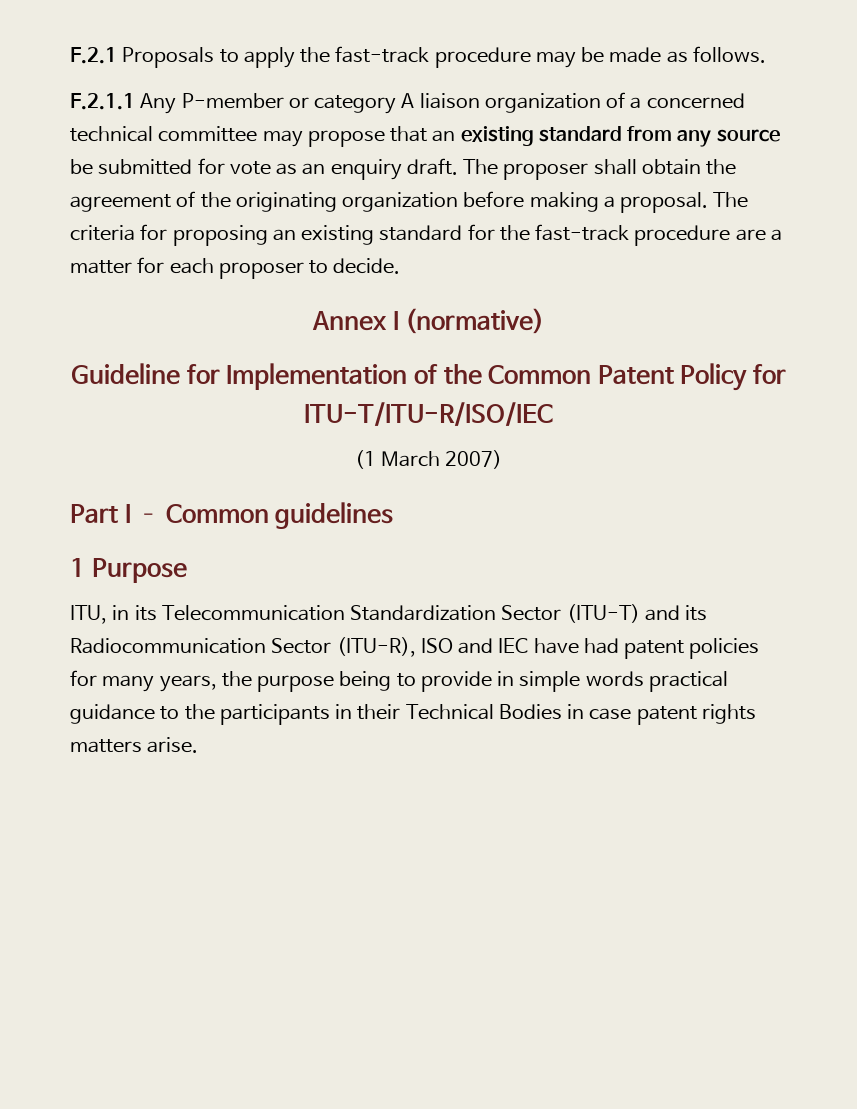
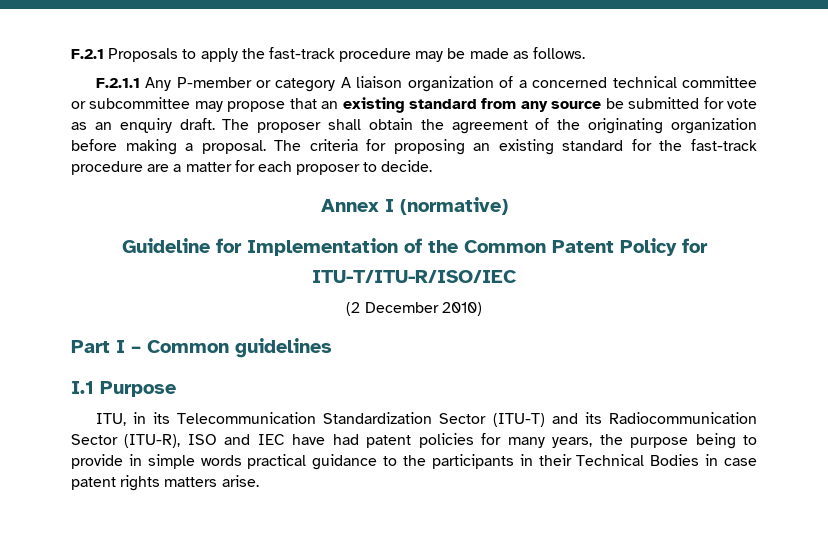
(258, 134) none -> [71,97,191,109] or subcommittee
[354,450,503,469] (1 March 2007) -> [346,302,482,316] (2 December 2010)
[70,558,85,577] 1 -> [71,381,94,394] I.1

